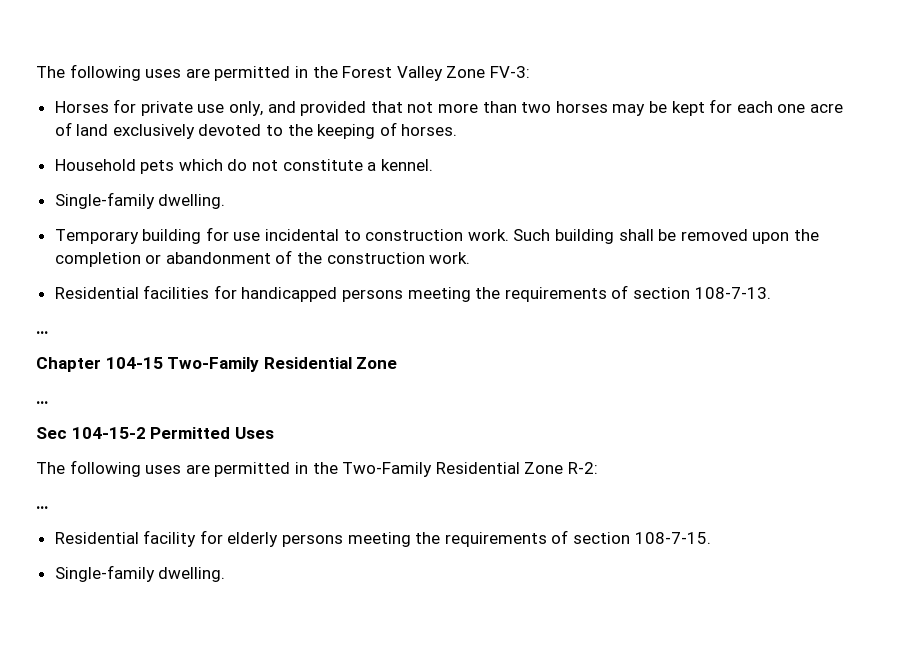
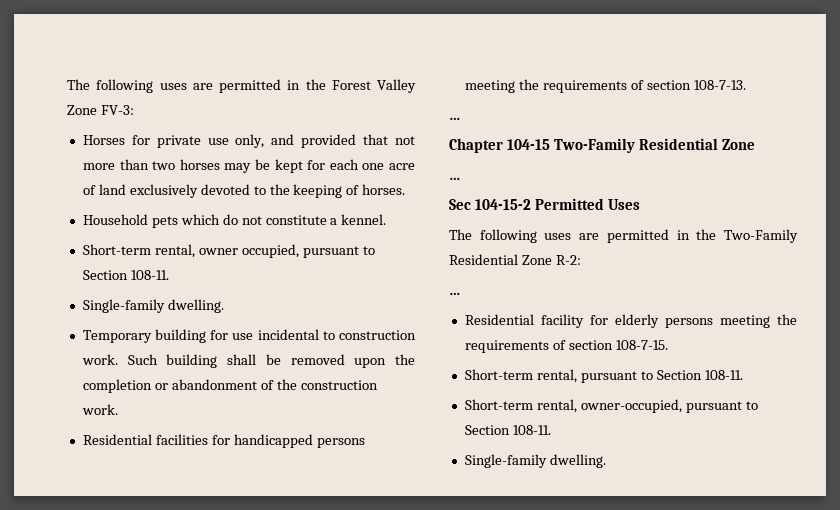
(433, 165) none -> [82,244,375,258] [82,270,169,280] // Short-term rental, owner occupied, pursuant to Section 108-11.
(711, 538) none -> [464,369,743,383] [464,399,758,413] [464,425,551,435] // Short-term rental, pursuant to Section 108-11. // Short-term rental, owner-occupied, pursuant to Section 108-11.

